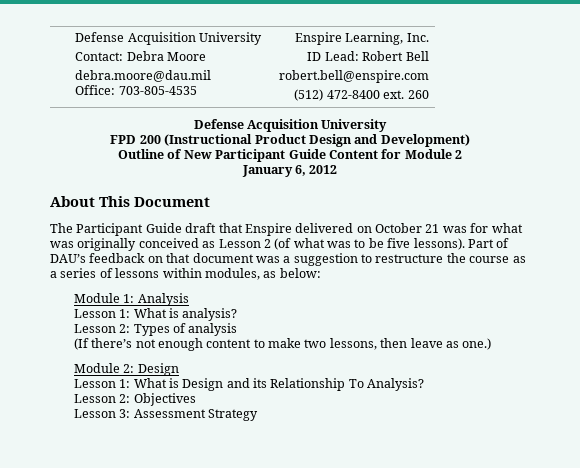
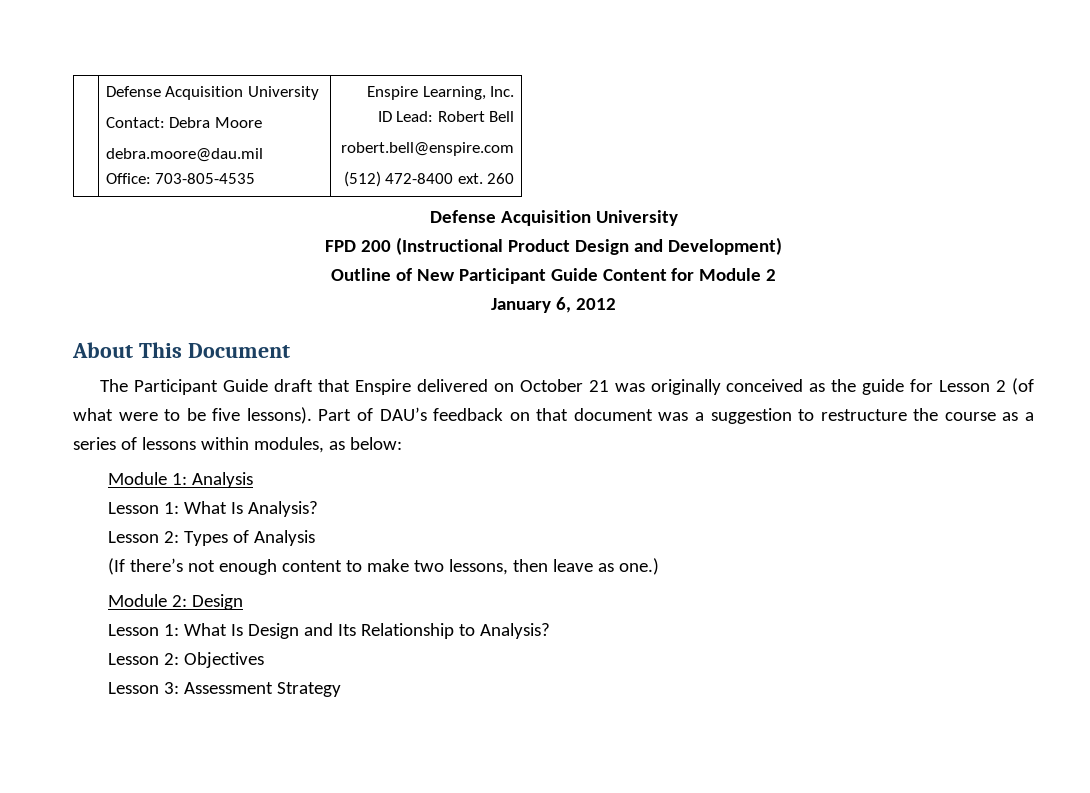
[470,223,523,233] [50,238,216,251] for what was originally conceived as -> [650,379,934,395] originally conceived as the guide for
[327,241,351,248] was -> [118,412,158,421] were
[168,308,238,321] is analysis? -> [230,501,318,517] Is Analysis?
[188,323,238,336] analysis -> [253,530,315,546] Analysis
[168,378,364,391] is Design and its Relationship To -> [230,623,475,639] Is Design and Its Relationship to

